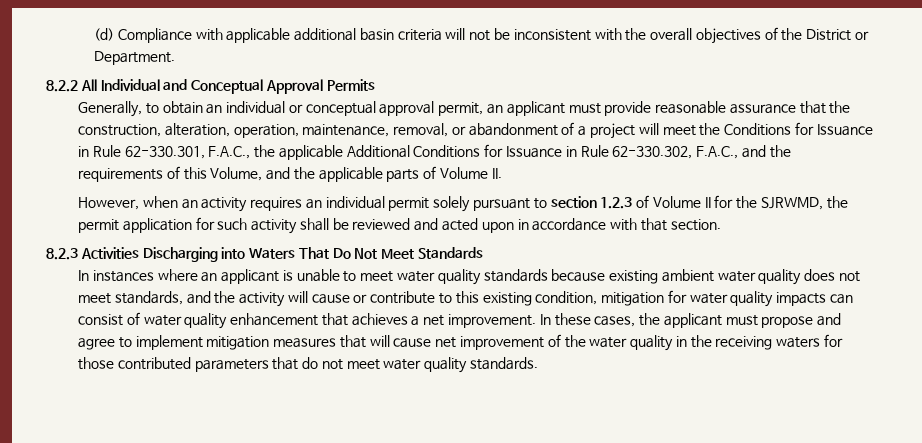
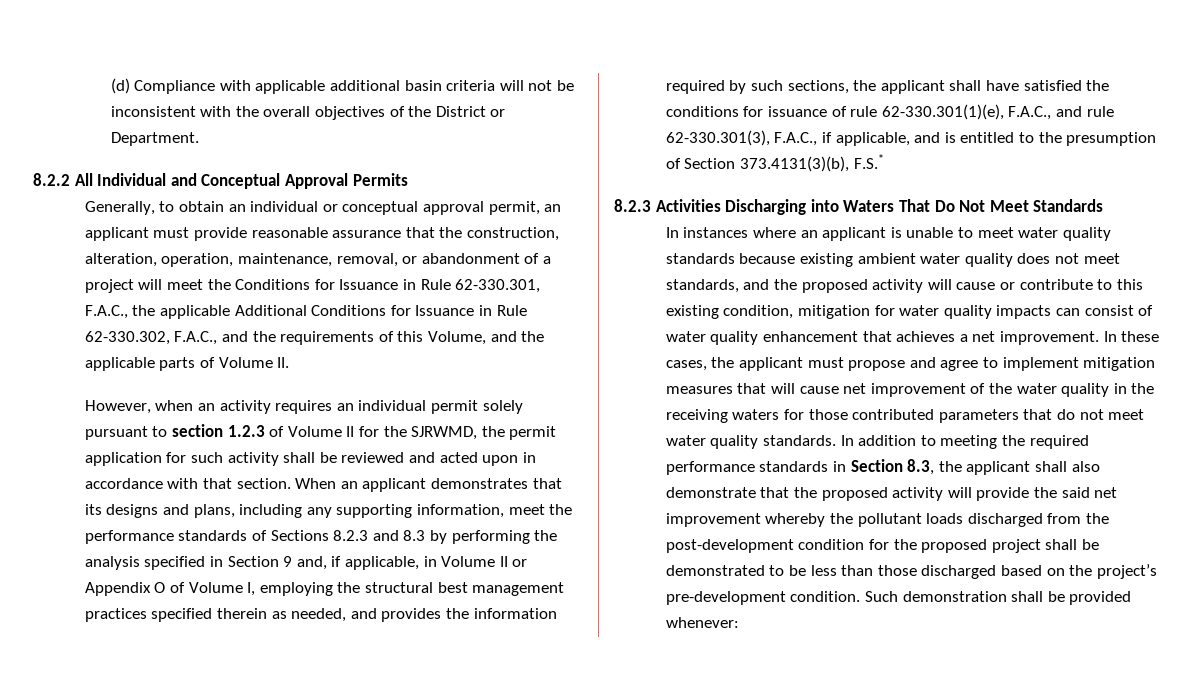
(721, 225) none -> [295,478,562,492] [84,504,573,518] [84,530,558,544] [84,556,528,570] [84,582,565,596] [84,608,557,622] [665,80,1110,94] [665,104,1114,120] [665,130,1157,146] [665,154,884,172] When an applicant demonstrates that its designs and plans, including any supporting information, meet the performance standards of Sections 8.2.3 and 8.3 by performing the analysis specified in Section 9 and, if applicable, in Volume II or Appendix O of Volume I, employing the structural best management practices specified therein as needed, and provides the information required by such sections, the applicant shall have satisfied the conditions for issuance of rule 62-330.301(1)(e), F.A.C., and rule 62-330.301(3), F.A.C., if applicable, and is entitled to the presumption of Section 373.4131(3)(b), F.S.*
(236, 297) none -> [801,279,868,293] proposed
(539, 363) none -> [840,435,1089,449] [665,459,1100,475] [665,487,1118,501] [665,513,1109,527] [665,539,1099,553] [665,564,1157,579] [665,591,1132,605] [665,617,739,628] In addition to meeting the required performance standards in Section 8.3, the applicant shall also demonstrate that the proposed activity will provide the said net improvement whereby the pollutant loads discharged from the post-development condition for the proposed project shall be demonstrated to be less than those discharged based on the project’s pre-development condition. Such demonstration shall be provided whenever:

